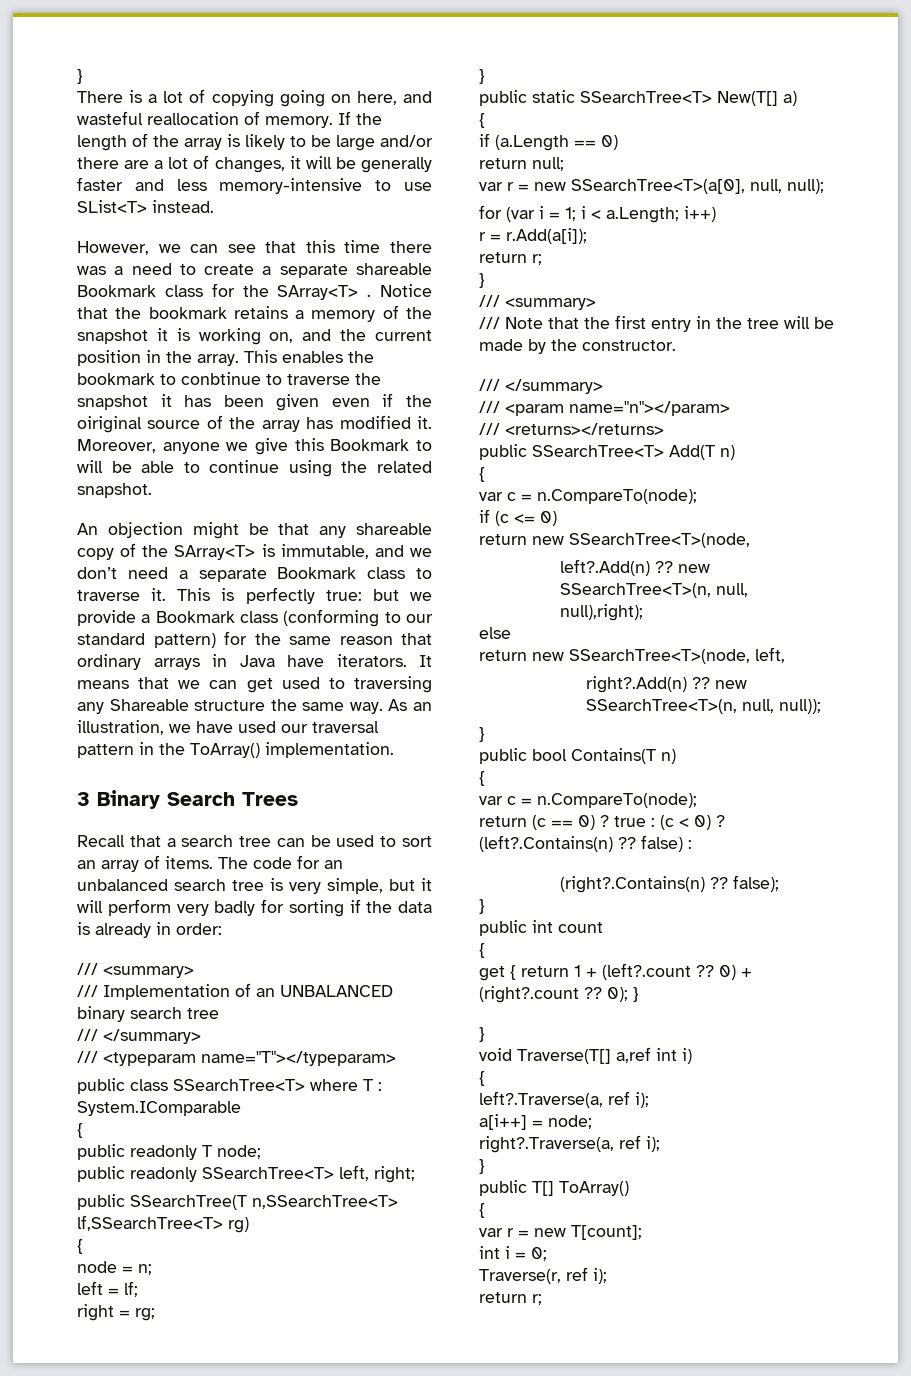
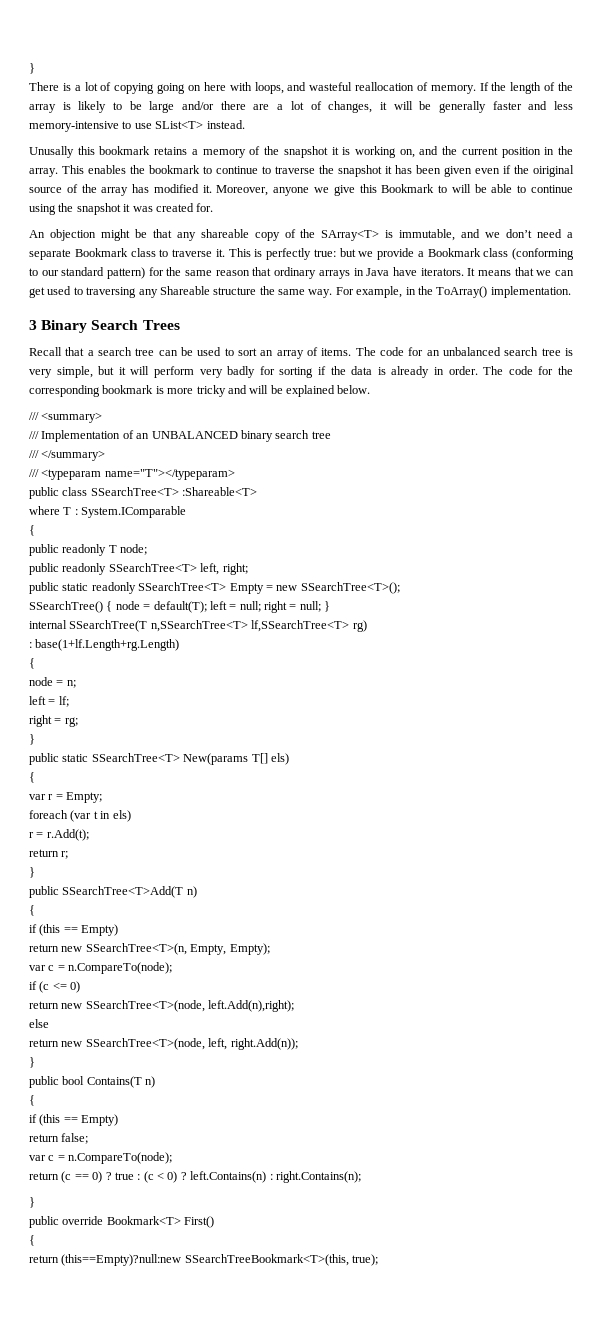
[356,91,397,105] here, -> [203,82,284,94] here with loops,
[77,240,432,255] [77,263,432,278] [77,283,432,300] [77,307,142,319] However, we can see that this time there was a need to create a separate shareable Bookmark class for the SArray<T> . Notice that the -> [29,146,95,158] Unusally this
[181,372,261,385] conbtinue -> [216,166,258,174] continue
[377,461,432,473] [77,483,152,498] related snapshot. -> [76,203,214,215] snapshot it was created for.
[388,699,432,711] [77,720,379,735] [77,744,134,758] As an illustration, we have used our traversal pattern -> [335,286,403,298] For example,
[176,923,222,935] order: -> [448,366,574,375] [29,385,371,397] order. The code for the corresponding bookmark is more tricky and will be explained below.
(305, 1085) none -> [182,487,258,496] :Shareable<T> //
(125, 1202) none -> [62,582,400,594] [29,601,331,613] [29,620,67,629] static readonly SSearchTree<T> Empty = new SSearchTree<T>(); // SSearchTree() { node = default(T); left = null; right = null; } // internal
(249, 1225) none -> [29,639,180,651] // : base(1+lf.Length+rg.Length)
[717,91,797,106] [479,113,485,128] [479,133,618,151] [479,157,564,171] [479,179,824,194] [479,205,716,223] [479,228,587,244] New(T[] a) // { // if (a.Length == 0) // return null; // var r = new SSearchTree<T>(a[0], null, null); // for (var i = 1; i < a.Length; i++) // r = r.Add(a[i]); -> [183,753,289,765] [29,772,35,783] [29,792,103,803] [29,810,131,822] [29,829,89,841] New(params T[] els) // { // var r = Empty; // foreach (var t in els) // r = r.Add(t);
[479,295,596,310] [479,315,834,332] [479,339,676,354] [479,379,603,394] [479,401,730,416] [479,423,664,435] [479,444,735,460] [479,467,485,482] // /// <summary> // /// Note that the first entry in the tree will be made by the constructor. // /// </summary> // /// <param name="n"></param> // /// <returns></returns> // public SSearchTree<T> Add(T n) // { -> [29,886,197,898] [29,905,35,916] [29,924,119,936] [29,943,270,955] // public SSearchTree<T>Add(T n) // { // if (this == Empty) // return new SSearchTree<T>(n, Empty, Empty);
[559,559,710,576] [559,583,748,598] [559,604,643,621] // left?.Add(n) ?? new SSearchTree<T>(n, null, null),right); -> [208,1000,295,1012] left.Add(n),right);
[585,676,747,693] [585,699,821,714] // right?.Add(n) ?? new SSearchTree<T>(n, null, null)); -> [230,1038,298,1050] right.Add(n));
(485, 778) none -> [29,1114,119,1126] [29,1133,89,1144] // if (this == Empty) // return false;
[479,835,692,852] [559,875,779,893] [479,899,485,914] [479,920,603,936] [479,943,485,958] [479,963,752,981] [479,986,639,1003] [479,1027,485,1042] [479,1047,692,1064] [479,1071,485,1086] [479,1091,649,1108] [479,1114,592,1130] [479,1135,660,1153] [479,1159,485,1174] [479,1180,629,1196] [479,1203,485,1218] [479,1225,642,1240] [479,1246,547,1261] [479,1267,607,1284] [479,1292,542,1305] (left?.Contains(n) ?? false) : // (right?.Contains(n) ?? false); // } // public int count // { // get { return 1 + (left?.count ?? 0) + (right?.count ?? 0); } // } // void Traverse(T[] a,ref int i) // { // left?.Traverse(a, ref i); // a[i++] = node; // right?.Traverse(a, ref i); // } // public T[] ToArray() // { // var r = new T[count]; // int i = 0; // Traverse(r, ref i); // return r; -> [190,1171,361,1183] [29,1197,35,1208] [29,1216,215,1228] [29,1235,35,1246] [29,1254,379,1266] left.Contains(n) : right.Contains(n); // } // public override Bookmark<T> First() // { // return (this==Empty)?null:new SSearchTreeBookmark<T>(this, true);

